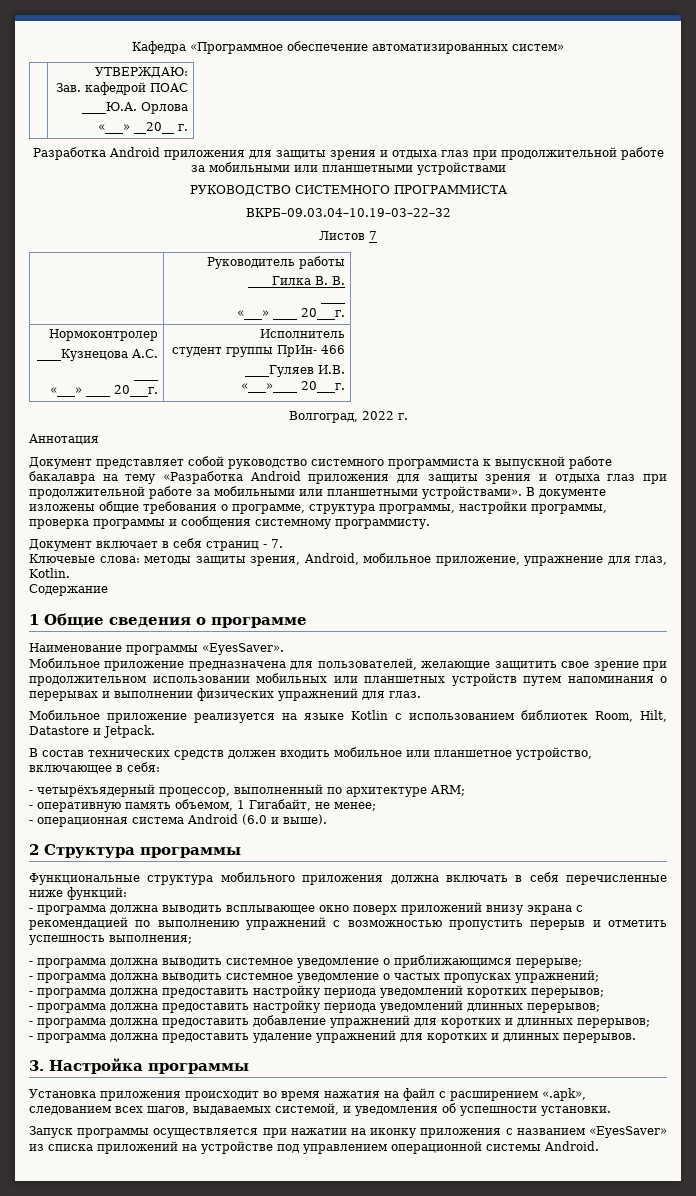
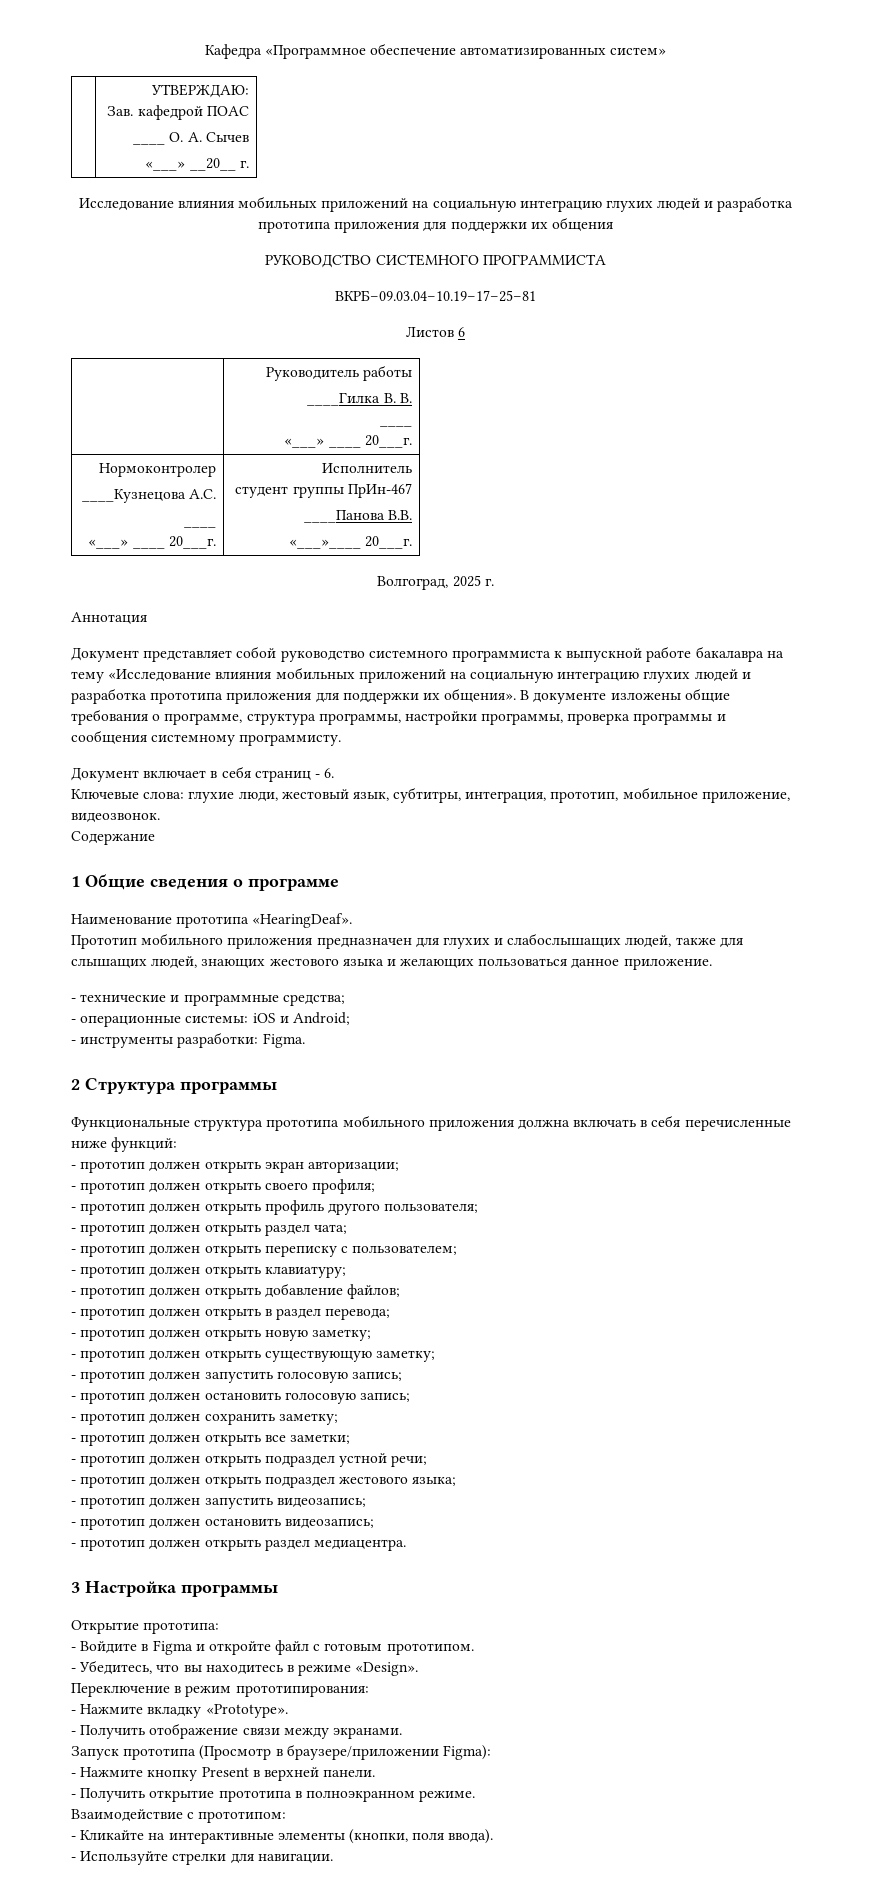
[81,102,188,114] ____Ю.А. Орлова -> [133,142,166,145] [169,132,249,142] ____ О. А. Сычев
[32,147,664,160] [190,162,506,175] Разработка Android приложения для защиты зрения и отдыха глаз при продолжительной работе за мобильными или планшетными устройствами -> [78,196,794,212] [258,217,613,233] Исследование влияния мобильных приложений на социальную интеграцию глухих людей и разработка прототипа приложения для поддержки их общения
[245,208,451,217] ВКРБ–09.03.04–10.19–03–22–32 -> [335,290,536,302] ВКРБ–09.03.04–10.19–17–25–81
[369,231,377,240] 7 -> [458,327,466,337] 6
[276,345,345,357] [244,365,345,377] ПрИн- 466 // ____Гуляев И.В. -> [347,483,412,498] [303,510,412,523] ПрИн-467 // ____Панова В.В.
[361,411,394,420] 2022 -> [452,575,481,587] 2025
[163,471,667,484] [29,486,522,499] «Разработка Android приложения для защиты зрения и отдыха глаз при продолжительной работе за мобильными или планшетными устройствами». -> [108,667,751,683] [71,688,517,704] «Исследование влияния мобильных приложений на социальную интеграцию глухих людей и разработка прототипа приложения для поддержки их общения».
[271,539,283,548] 7. -> [324,768,335,778] 6.
[144,553,667,566] [29,568,70,578] методы защиты зрения, Android, мобильное приложение, упражнение для глаз, Kotlin. -> [188,787,790,803] [71,813,160,823] глухие люди, жестовый язык, субтитры, интеграция, прототип, мобильное приложение, видеозвонок.
[126,643,284,655] [29,658,668,671] [29,673,667,686] [29,688,421,701] [29,710,667,723] [29,725,155,738] [29,747,592,760] [29,762,160,774] [29,784,465,797] [29,799,376,812] [29,814,327,827] программы «EyesSaver». // Мобильное приложение предназначена для пользователей, желающие защитить свое зрение при продолжительном использовании мобильных или планшетных устройств путем напоминания о перерывах и выполнении физических упражнений для глаз. // Мобильное приложение реализуется на языке Kotlin с использованием библиотек Room, Hilt, Datastore и Jetpack. // В состав технических средств должен входить мобильное или планшетное устройство, включающее в себя: // - четырёхъядерный процессор, выполненный по архитектуре ARM; // - оперативную память объемом, 1 Гигабайт, не менее; // - операционная система Android (6.0 и выше). -> [176,913,353,928] [71,933,743,949] [71,956,712,970] [71,994,345,1006] [71,1012,350,1027] [71,1032,305,1048] прототипа «HearingDeaf». // Прототип мобильного приложения предназначен для глухих и слабослышащих людей, также для слышащих людей, знающих жестового языка и желающих пользоваться данное приложение. // - технические и программные средства; // - операционные системы: iOS и Android; // - инструменты разработки: Figma.
(214, 880) none -> [266,1119,340,1131] прототипа
[37,902,583,915] [29,917,667,930] [29,935,192,945] [29,955,582,968] [29,970,599,983] [29,985,604,998] [29,1000,600,1013] [29,1015,650,1028] [29,1030,636,1043] [29,1058,249,1074] [29,1088,586,1101] [29,1103,611,1116] [29,1126,667,1138] [29,1141,599,1154] программа должна выводить всплывающее окно поверх приложений внизу экрана с рекомендацией по выполнению упражнений с возможностью пропустить перерыв и отметить успешность выполнения; // - программа должна выводить системное уведомление о приближающимся перерыве; // - программа должна выводить системное уведомление о частых пропусках упражнений; // - программа должна предоставить настройку периода уведомлений коротких перерывов; // - программа должна предоставить настройку периода уведомлений длинных перерывов; // - программа должна предоставить добавление упражнений для коротких и длинных перерывов; // - программа должна предоставить удаление упражнений для коротких и длинных перерывов. // 3. Настройка программы // Установка приложения происходит во время нажатия на файл с расширением «.apk», следованием всех шагов, выдаваемых системой, и уведомления об успешности установки. // Запуск программы осуществляется при нажатии на иконку приложения с названием «EyesSaver» из списка приложений на устройстве под управлением операционной системы Android. -> [80,1161,399,1173] [71,1179,375,1194] [71,1200,479,1215] [71,1224,347,1236] [71,1245,458,1257] [71,1266,346,1278] [71,1283,400,1299] [71,1308,391,1320] [71,1329,371,1341] [71,1350,435,1362] [71,1371,402,1383] [71,1392,410,1404] [71,1413,338,1425] [71,1434,350,1446] [71,1453,428,1467] [71,1476,457,1488] [71,1497,366,1509] [71,1518,374,1530] [71,1539,406,1551] [71,1581,278,1597] [71,1620,220,1634] [71,1640,474,1655] [71,1660,419,1676] [71,1683,369,1697] [71,1704,288,1718] [71,1723,402,1739] [71,1744,491,1760] [71,1767,376,1781] [71,1788,476,1802] [71,1809,287,1823] [71,1829,494,1844] [71,1851,333,1865] прототип должен открыть экран авторизации; // - прототип должен открыть своего профиля; // - прототип должен открыть профиль другого пользователя; // - прототип должен открыть раздел чата; // - прототип должен открыть переписку с пользователем; // - прототип должен открыть клавиатуру; // - прототип должен открыть добавление файлов; // - прототип должен открыть в раздел перевода; // - прототип должен открыть новую заметку; // - прототип должен открыть существующую заметку; // - прототип должен запустить голосовую запись; // - прототип должен остановить голосовую запись; // - прототип должен сохранить заметку; // - прототип должен открыть все заметки; // - прототип должен открыть подраздел устной речи; // - прототип должен открыть подраздел жестового языка; // - прототип должен запустить видеозапись; // - прототип должен остановить видеозапись; // - прототип должен открыть раздел медиацентра. // 3 Настройка программы // Открытие прототипа: // - Войдите в Figma и откройте файл с готовым прототипом. // - Убедитесь, что вы находитесь в режиме «Design». // Переключение в режим прототипирования: // - Нажмите вкладку «Prototype». // - Получить отображение связи между экранами. // Запуск прототипа (Просмотр в браузере/приложении Figma): // - Нажмите кнопку Present в верхней панели. // - Получить открытие прототипа в полноэкранном режиме. // Взаимодействие с прототипом: // - Кликайте на интерактивные элементы (кнопки, поля ввода). // - Используйте стрелки для навигации.

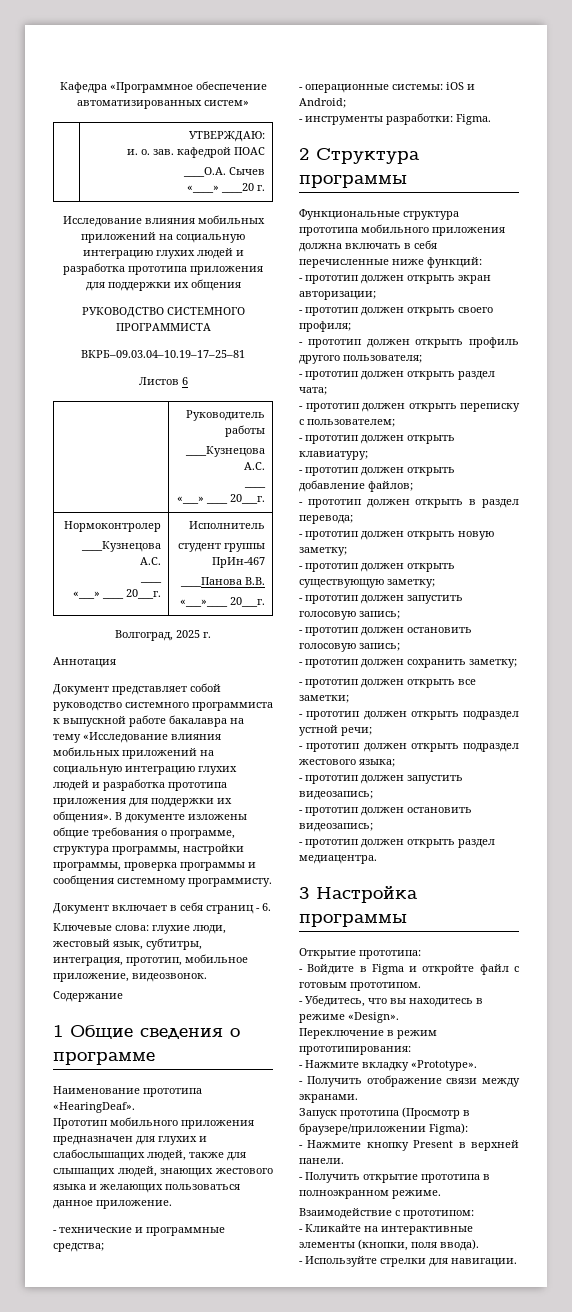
[107,106,134,116] Зав. -> [126,149,174,155] и. о. зав.
[133,142,166,145] [169,132,202,142] ____ О. А. -> [182,167,226,177] ____О.А.
[145,158,236,171] «___» __20__ -> [186,183,254,193] «____» ____20
[307,393,412,406] ____Гилка В. В. -> [184,446,265,457] [243,462,265,470] ____Кузнецова А.С.

